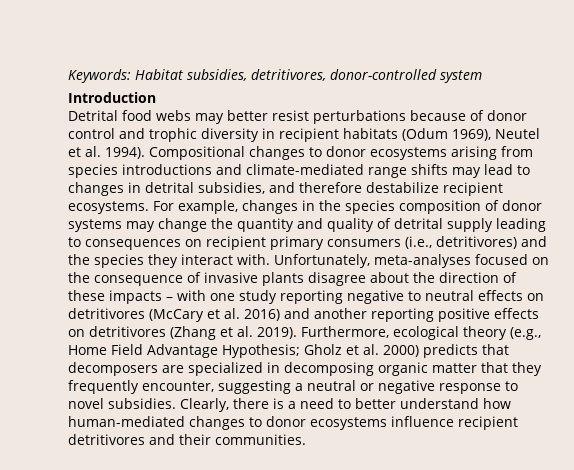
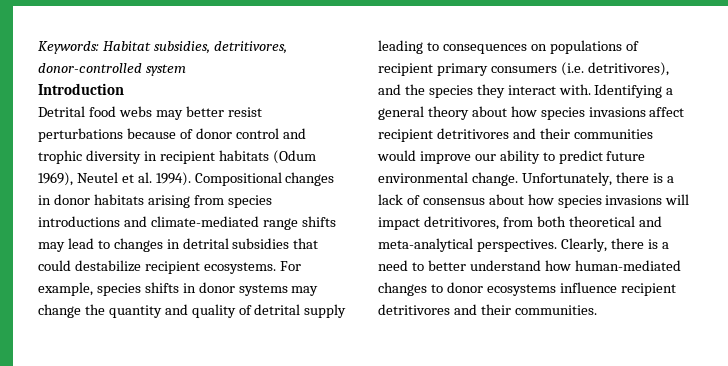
[309,146,447,160] to donor ecosystems -> [38,194,144,205] in donor habitats
[198,182,362,194] subsidies, and therefore -> [232,238,319,249] [38,260,71,271] subsidies that could
[242,200,499,214] changes in the species composition of -> [96,282,196,296] species shifts in
(202, 243) none -> [549,40,639,54] populations of
[405,236,517,249] (i.e., detritivores) -> [560,62,669,76] (i.e. detritivores),
[274,254,549,268] [68,272,517,286] [68,290,544,304] [68,308,539,322] [68,326,541,340] [68,344,509,358] [68,362,542,376] [68,380,518,394] [68,398,176,409] Unfortunately, meta-analyses focused on the consequence of invasive plants disagree about the direction of these impacts – with one study reporting negative to neutral effects on detritivores (McCary et al. 2016) and another reporting positive effects on detritivores (Zhang et al. 2019). Furthermore, ecological theory (e.g., Home Field Advantage Hypothesis; Gholz et al. 2000) predicts that decomposers are specialized in decomposing organic matter that they frequently encounter, suggesting a neutral or negative response to novel subsidies. -> [594,84,674,98] [378,106,685,120] [378,128,653,142] [377,150,646,164] [378,172,674,186] [378,194,690,208] [378,216,662,230] [378,238,557,252] Identifying a general theory about how species invasions affect recipient detritivores and their communities would improve our ability to predict future environmental change. Unfortunately, there is a lack of consensus about how species invasions will impact detritivores, from both theoretical and meta-analytical perspectives.

